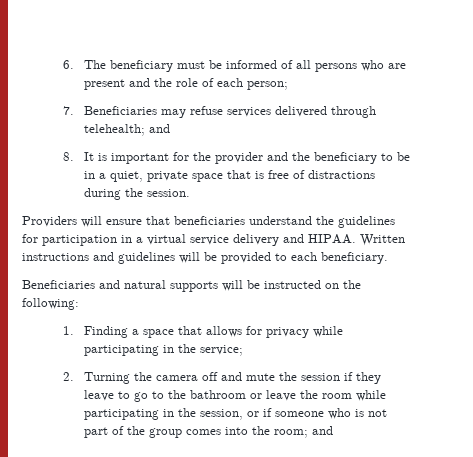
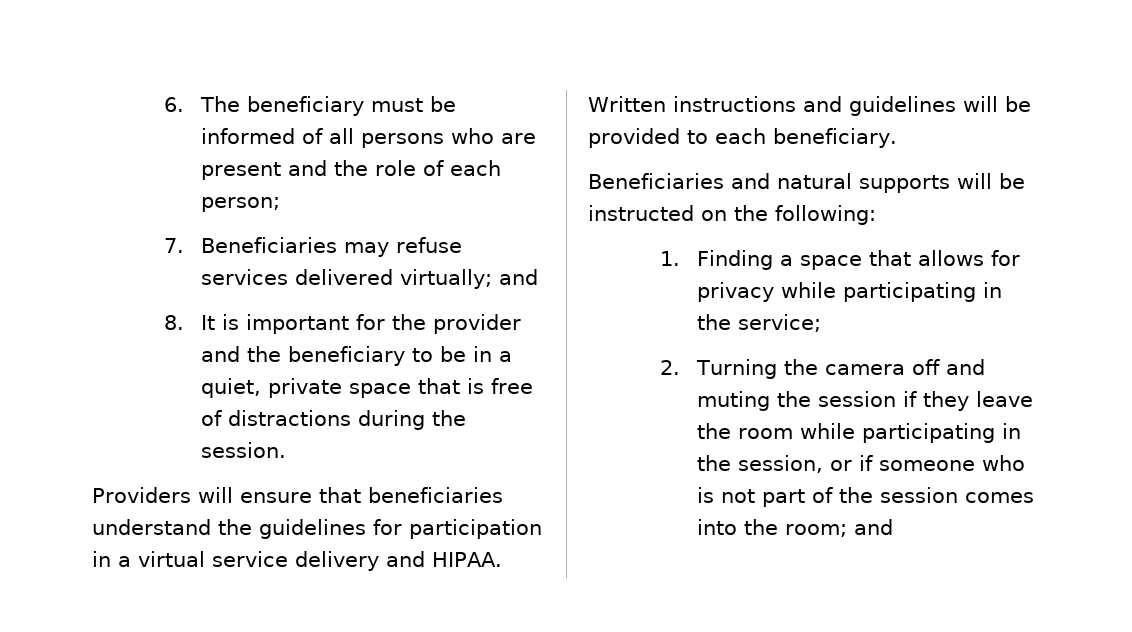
[330,106,376,118] [83,124,145,136] through telehealth; -> [399,269,492,289] virtually;
[245,373,275,381] mute -> [696,391,770,411] muting
[117,390,296,402] to go to the bathroom or leave -> (1033, 399) none
[148,428,182,438] group -> [879,487,958,503] session

